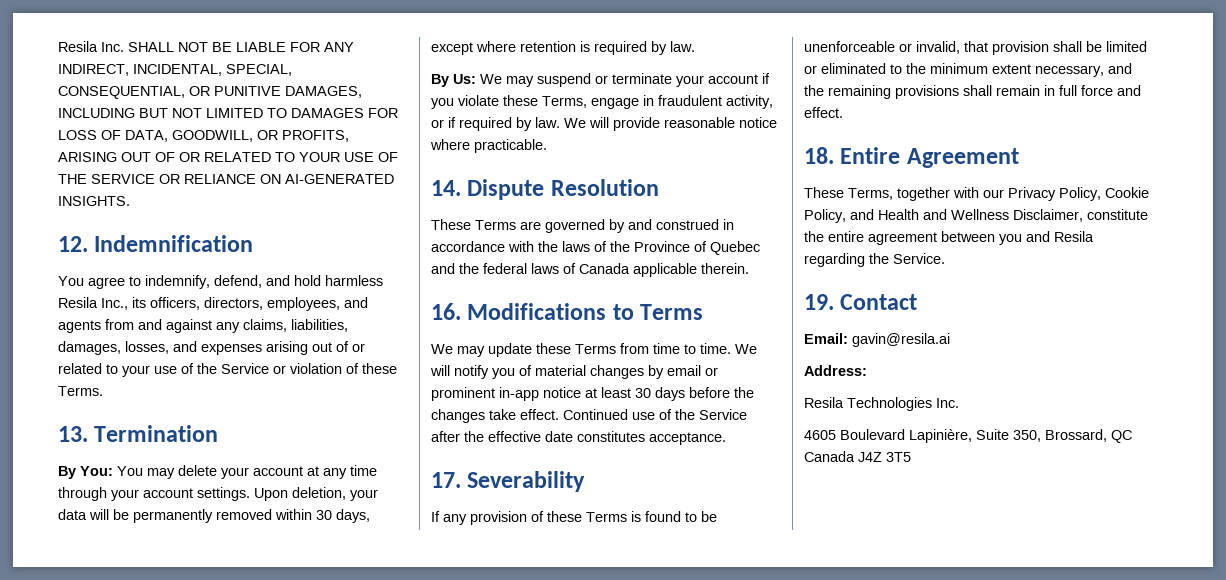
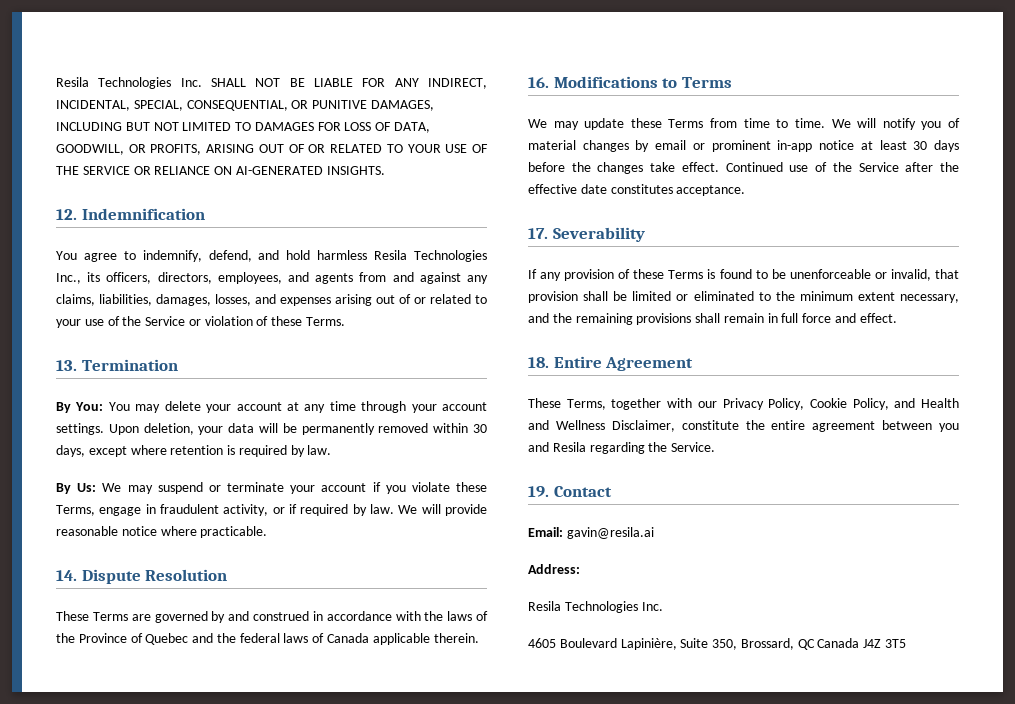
[58,41,98,52] Resila -> [56,77,172,89] Resila Technologies
(98, 302) none -> [414,250,488,262] Technologies

